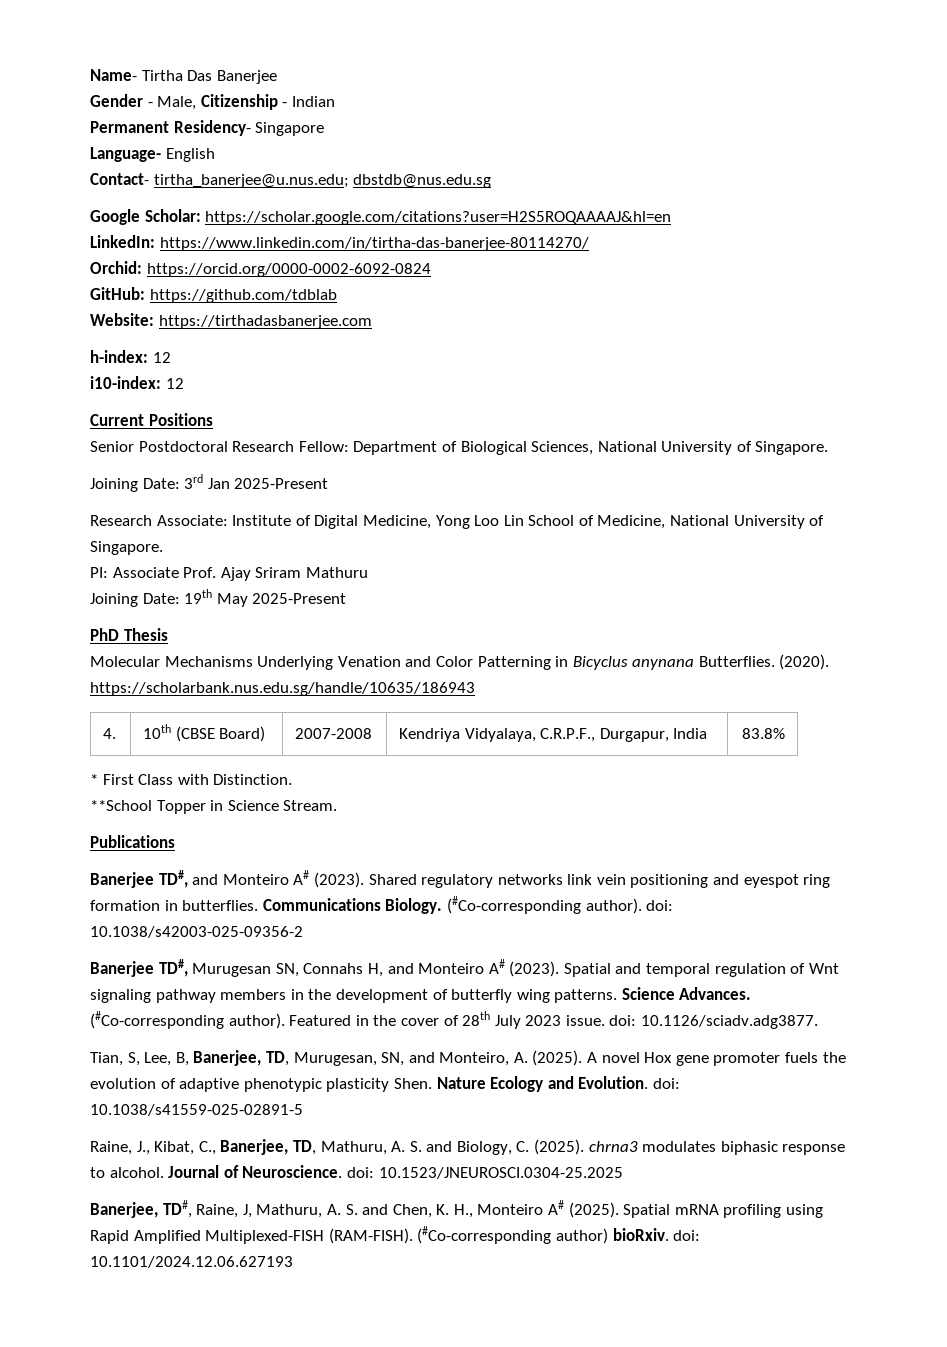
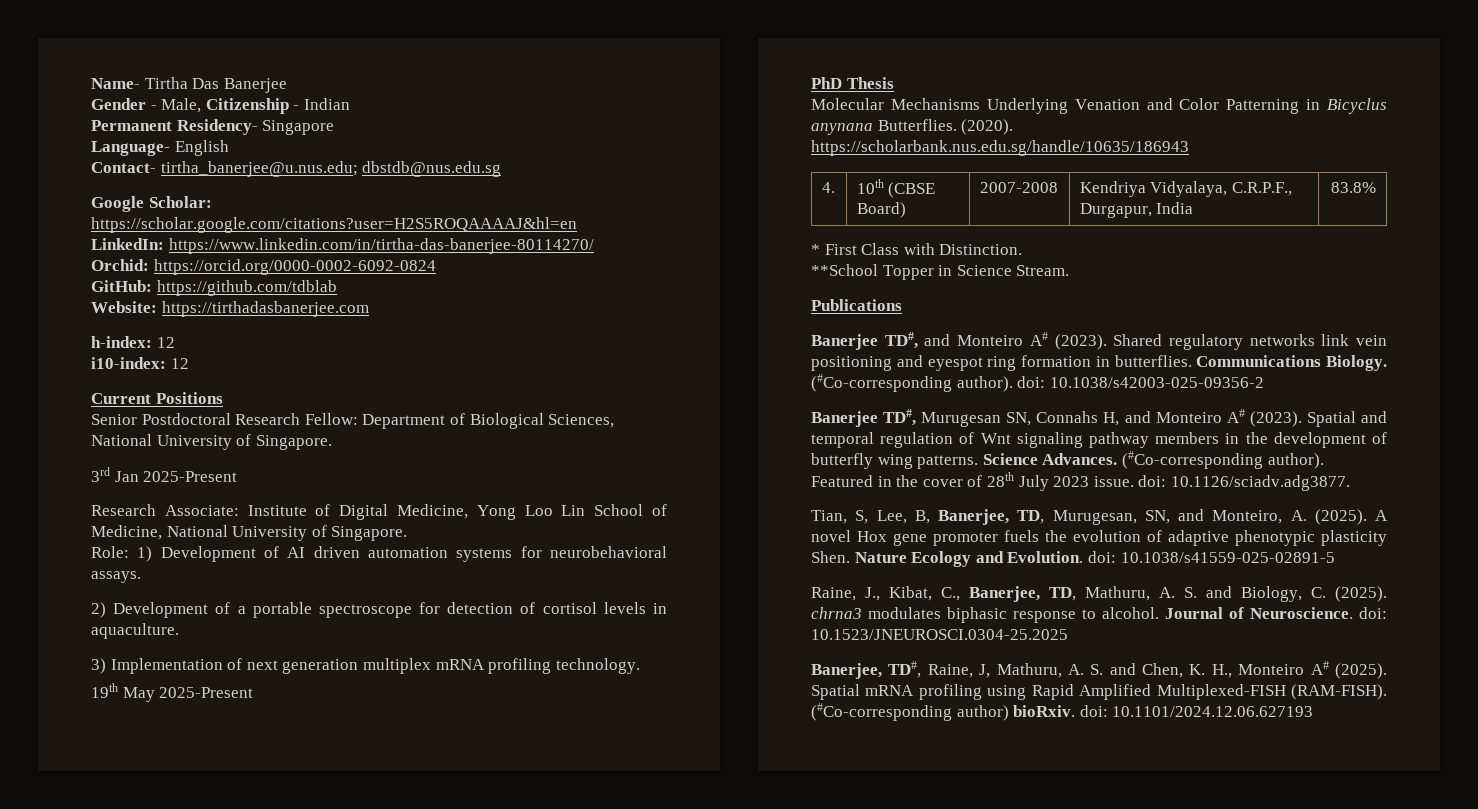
[90,478,180,492] Joining Date: -> (332, 442) none
[90,567,368,581] [90,593,180,607] PI: Associate Prof. Ajay Sriram Mathuru // Joining Date: -> [91,546,667,562] [91,571,141,583] [91,602,667,618] [91,623,179,639] [91,658,640,674] Role: 1) Development of AI driven automation systems for neurobehavioral assays. // 2) Development of a portable spectroscope for detection of cortisol levels in aquaculture. // 3) Implementation of next generation multiplex mRNA profiling technology. //

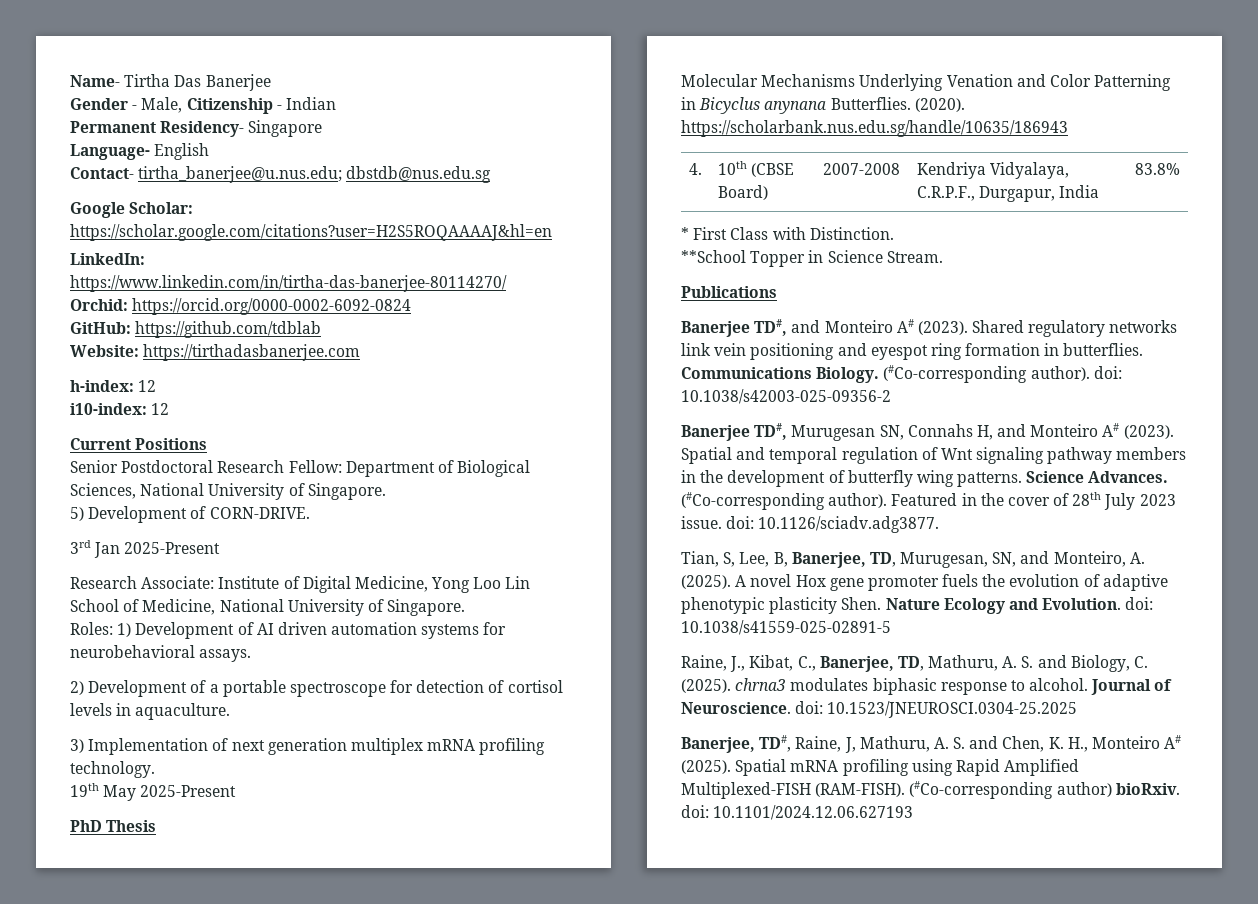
(332, 442) none -> [70,506,310,523] // 5) Development of CORN-DRIVE.
[91,546,129,558] Role: -> [70,622,113,635] Roles:

